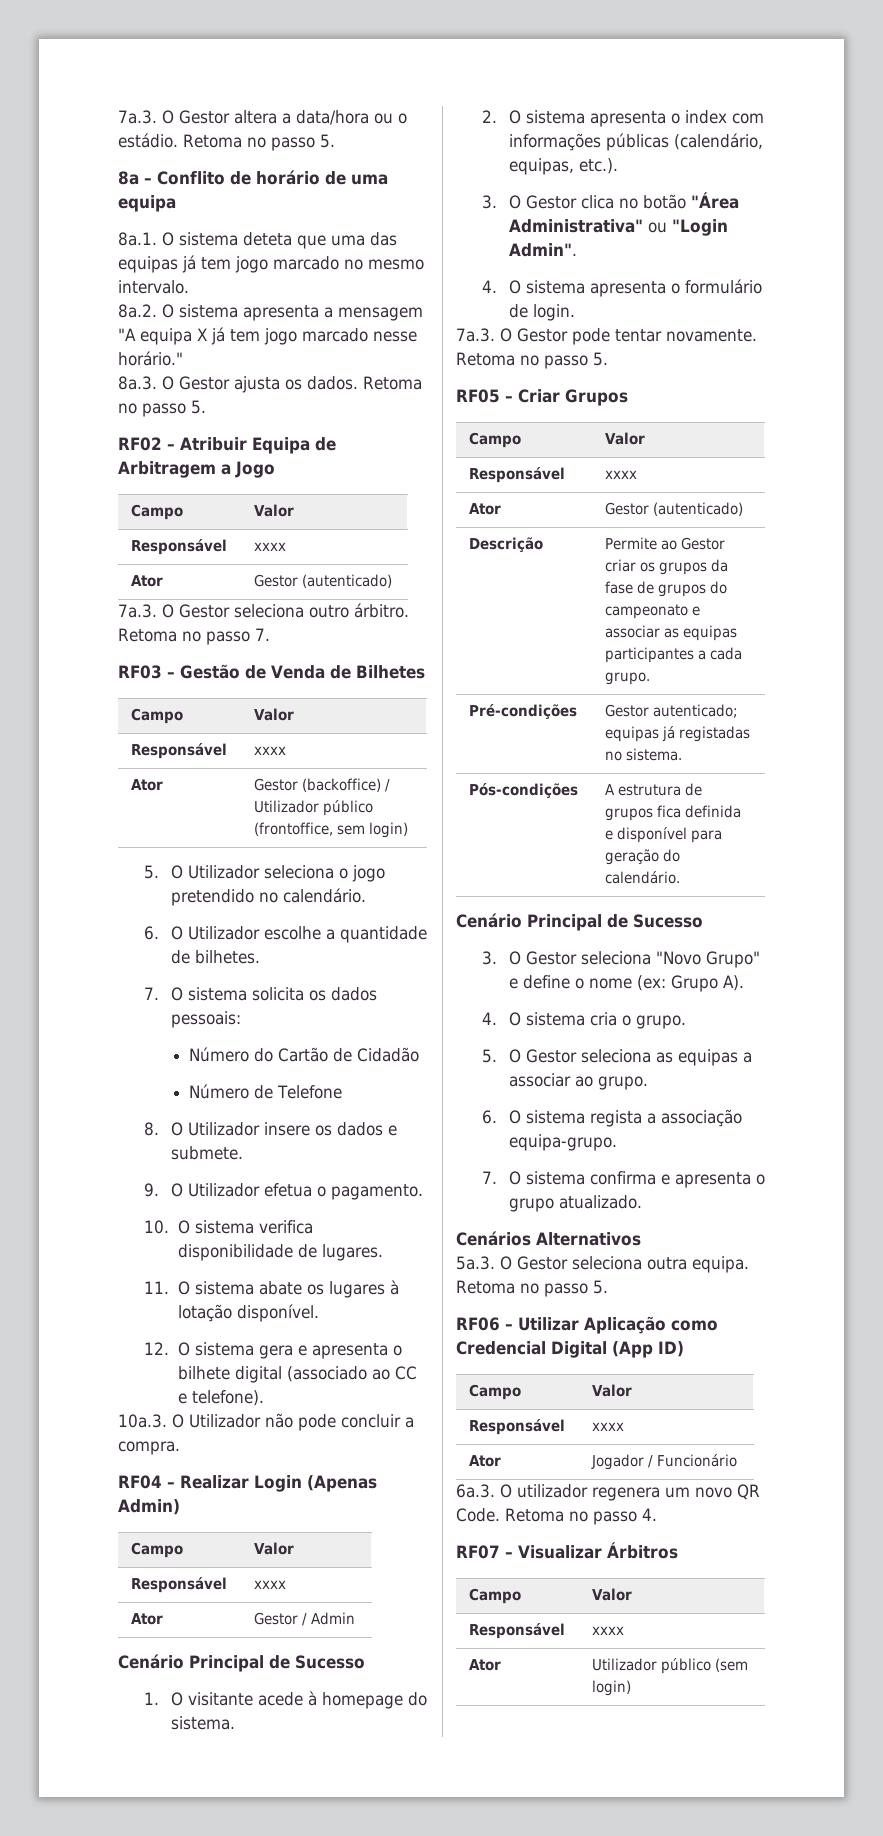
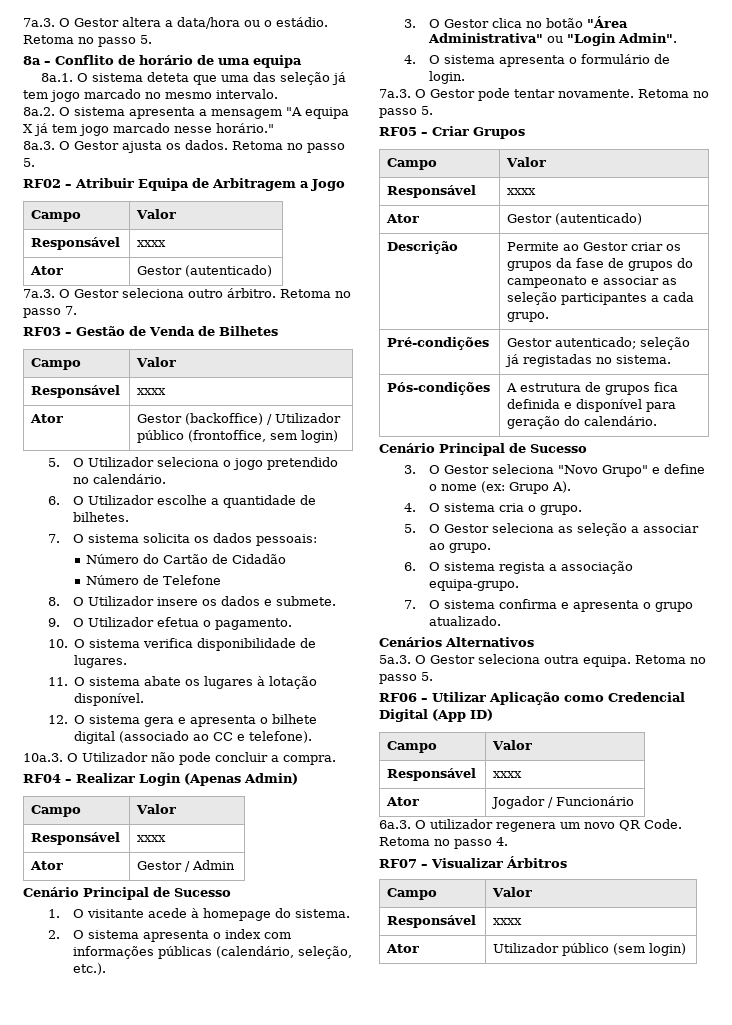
[118,256,178,273] equipas -> [279,72,330,85] seleção
[508,158,574,175] equipas, -> [297,946,352,959] seleção,
[683,625,738,641] equipas -> [507,292,558,305] seleção
[605,726,660,742] equipas -> [640,337,691,350] seleção
[677,1049,738,1066] equipas -> [576,523,627,536] seleção

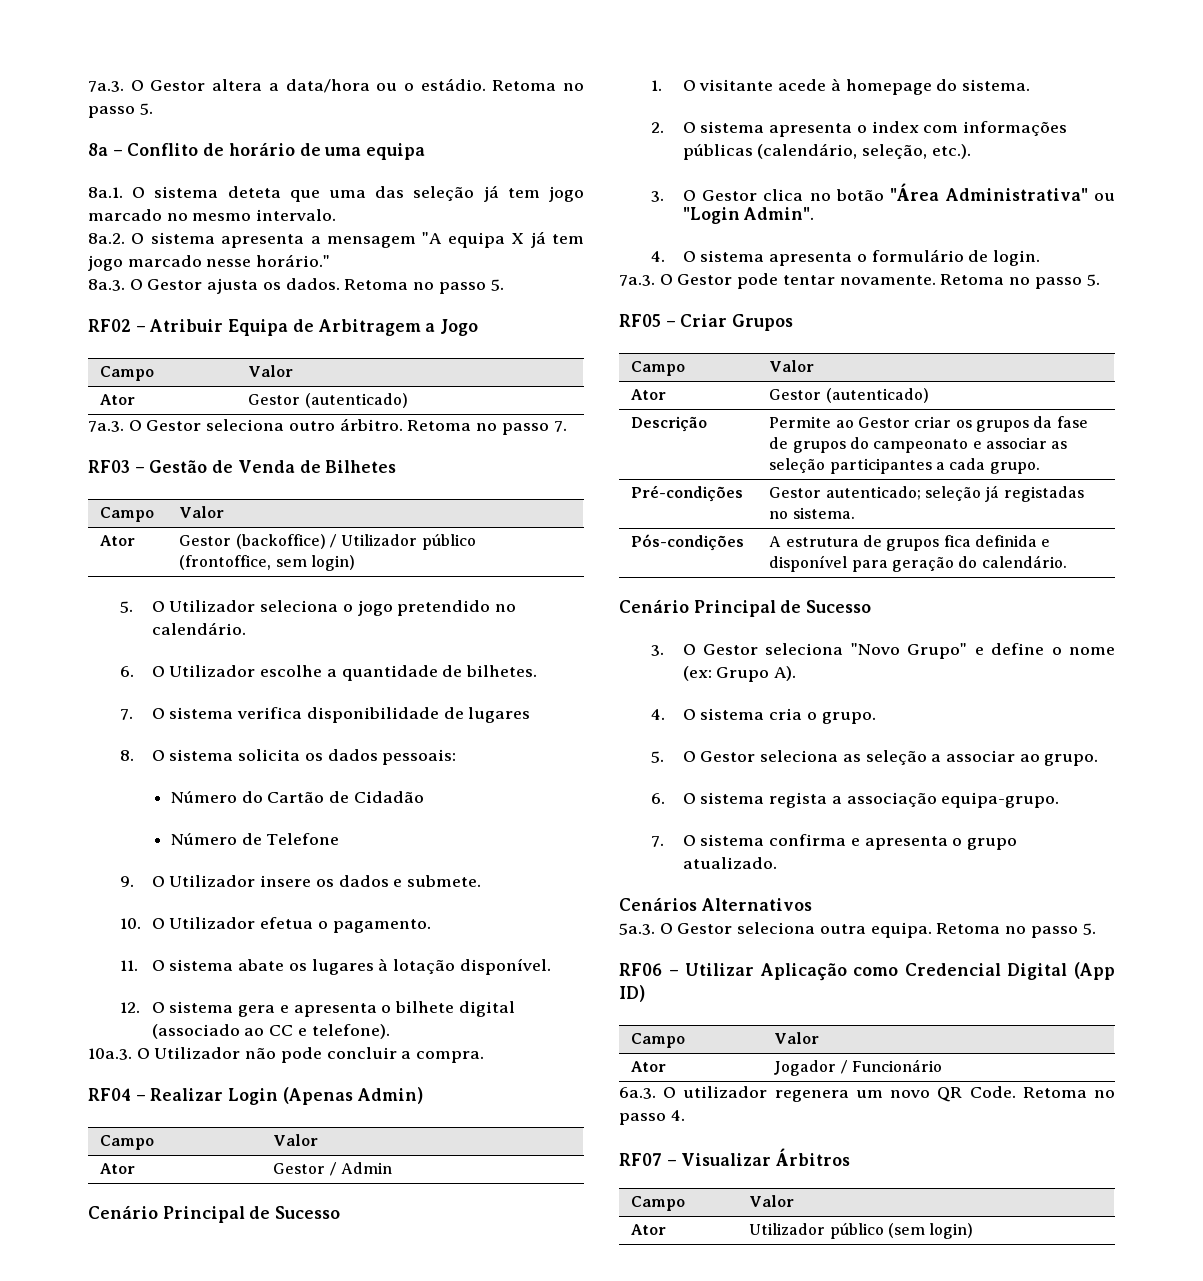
[31,237,121,250] [137,240,167,247] // Responsável | xxxx -> (294, 371) none
[31,385,121,398] [137,388,167,395] // Responsável | xxxx -> (225, 512) none
(139, 538) none -> [237,707,531,723] [119,749,234,761] verifica disponibilidade de lugares // 8. O sistema
[47,597,60,606] 8. -> [119,876,134,887] 9.
[47,618,60,627] 9. -> [119,918,141,929] 10.
[47,638,317,651] [74,655,128,668] // 10. O sistema verifica disponibilidade de lugares. -> (431, 926) none
[31,832,121,845] [137,835,167,842] // Responsável | xxxx -> (319, 1140) none
[387,185,477,198] [507,188,537,195] // Responsável | xxxx -> (815, 366) none
[387,768,477,781] [493,771,523,778] // Responsável | xxxx -> (820, 1038) none
[387,915,477,928] [493,918,523,925] // Responsável | xxxx -> (795, 1201) none

